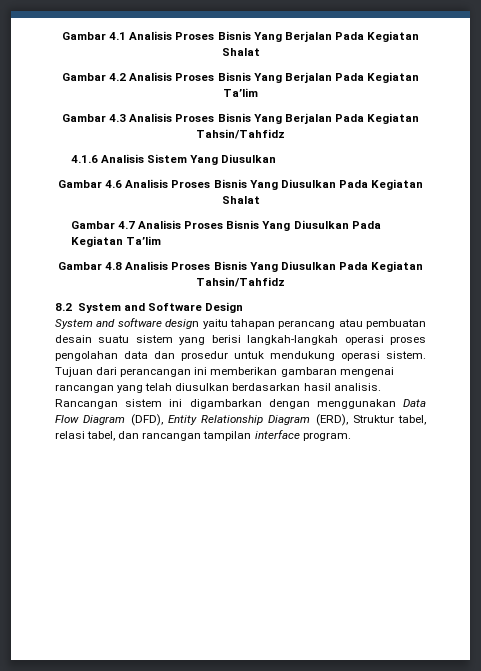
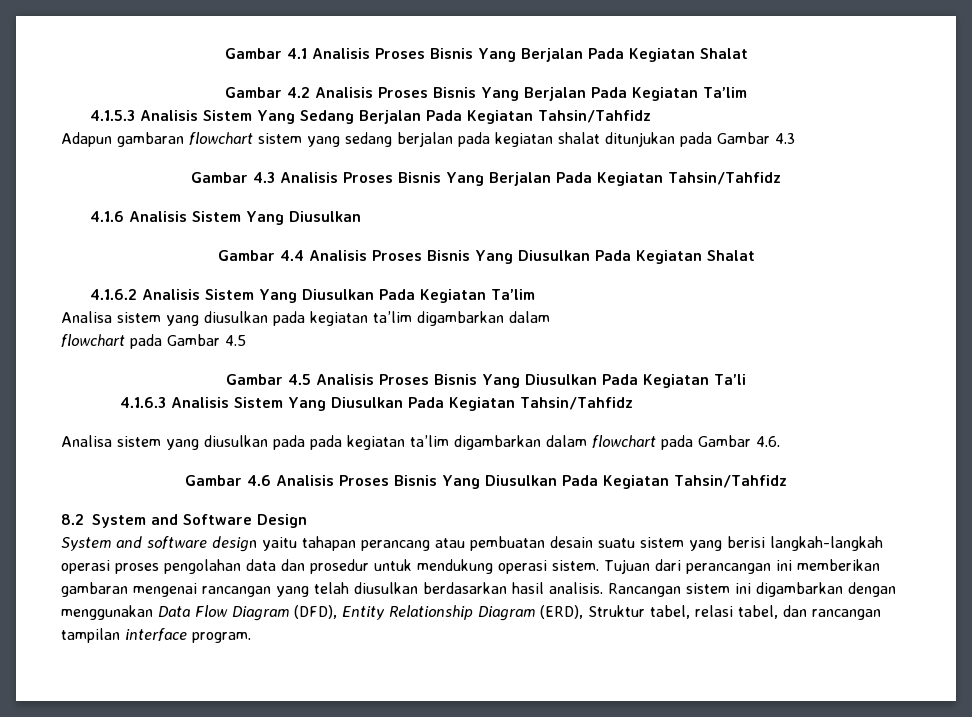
(258, 92) none -> [90,110,652,124] [61,132,795,147] // 4.1.5.3 Analisis Sistem Yang Sedang Berjalan Pada Kegiatan Tahsin/Tahfidz // Adapun gambaran flowchart sistem yang sedang berjalan pada kegiatan shalat ditunjukan pada Gambar 4.3
[105,180,123,188] 4.6 -> [279,250,304,261] 4.4
[70,220,381,231] [70,236,162,247] [58,262,123,270] Gambar 4.7 Analisis Proses Bisnis Yang Diusulkan Pada Kegiatan Ta’lim // Gambar 4.8 -> [90,289,536,303] [61,311,550,326] [61,334,246,349] [226,374,746,388] [119,397,633,411] [61,435,780,450] [185,475,272,486] 4.1.6.2 Analisis Sistem Yang Diusulkan Pada Kegiatan Ta’lim // Analisa sistem yang diusulkan pada kegiatan ta’lim digambarkan dalam // flowchart pada Gambar 4.5 // Gambar 4.5 Analisis Proses Bisnis Yang Diusulkan Pada Kegiatan Ta’li // 4.1.6.3 Analisis Sistem Yang Diusulkan Pada Kegiatan Tahsin/Tahfidz // Analisa sistem yang diusulkan pada pada kegiatan ta’lim digambarkan dalam flowchart pada Gambar 4.6. // Gambar 4.6

